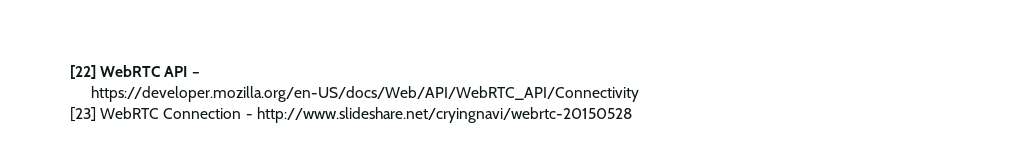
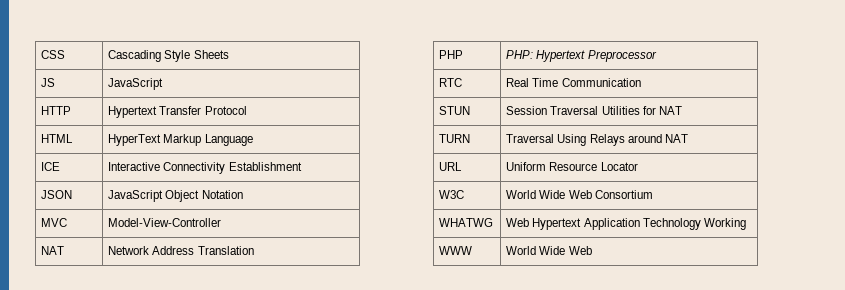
[70,65,200,79] [90,86,640,102] [70,107,632,123] [22] WebRTC API – // https://developer.mozilla.org/en-US/docs/Web/API/WebRTC_API/Connectivity // [23] WebRTC Connection - http://www.slideshare.net/cryingnavi/webrtc-20150528 -> [41,50,66,59] [108,50,229,62] [41,78,56,87] [108,78,164,90] [41,106,72,115] [108,106,247,118] [41,134,74,143] [108,134,253,146] [41,162,61,171] [108,162,302,174] [41,190,73,199] [108,190,243,202] [41,218,68,227] [108,218,222,227] [41,246,65,255] [108,246,254,255] [439,50,464,59] [506,50,657,62] [439,78,463,87] [506,78,641,87] [439,106,471,115] [506,106,682,115] [439,134,471,143] [506,134,688,146] [439,162,463,171] [506,162,638,171] [439,190,465,199] [506,190,653,199] [439,218,494,227] [506,218,746,230] [439,246,473,255] [506,246,592,255] CSS | Cascading Style Sheets // JS | JavaScript // HTTP | Hypertext Transfer Protocol // HTML | HyperText Markup Language // ICE | Interactive Connectivity Establishment // JSON | JavaScript Object Notation // MVC | Model-View-Controller // NAT | Network Address Translation // PHP | PHP: Hypertext Preprocessor // RTC | Real Time Communication // STUN | Session Traversal Utilities for NAT // TURN | Traversal Using Relays around NAT // URL | Uniform Resource Locator // W3C | World Wide Web Consortium // WHATWG | Web Hypertext Application Technology Working // WWW | World Wide Web

